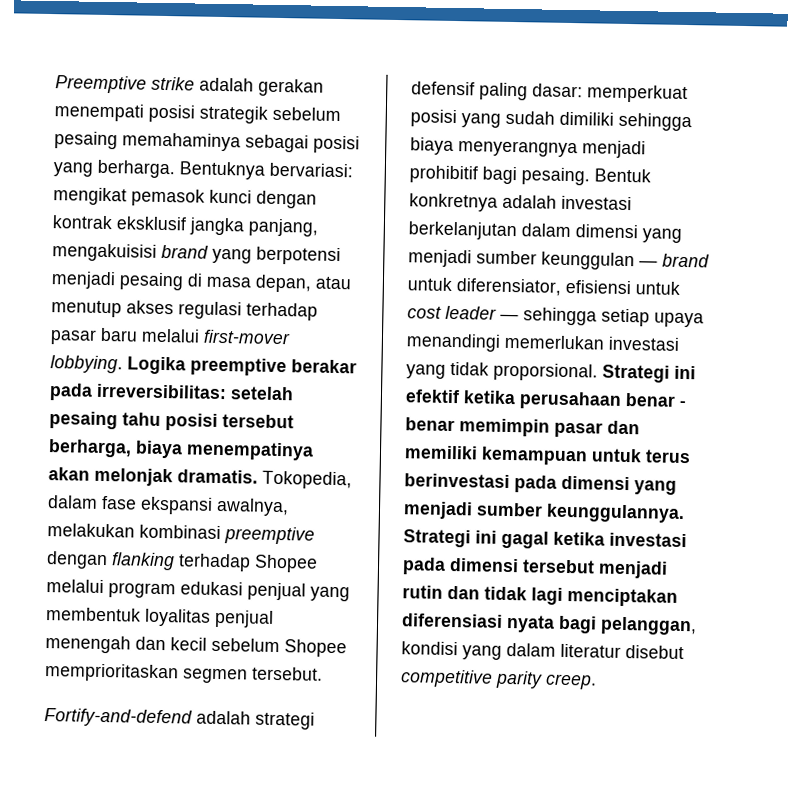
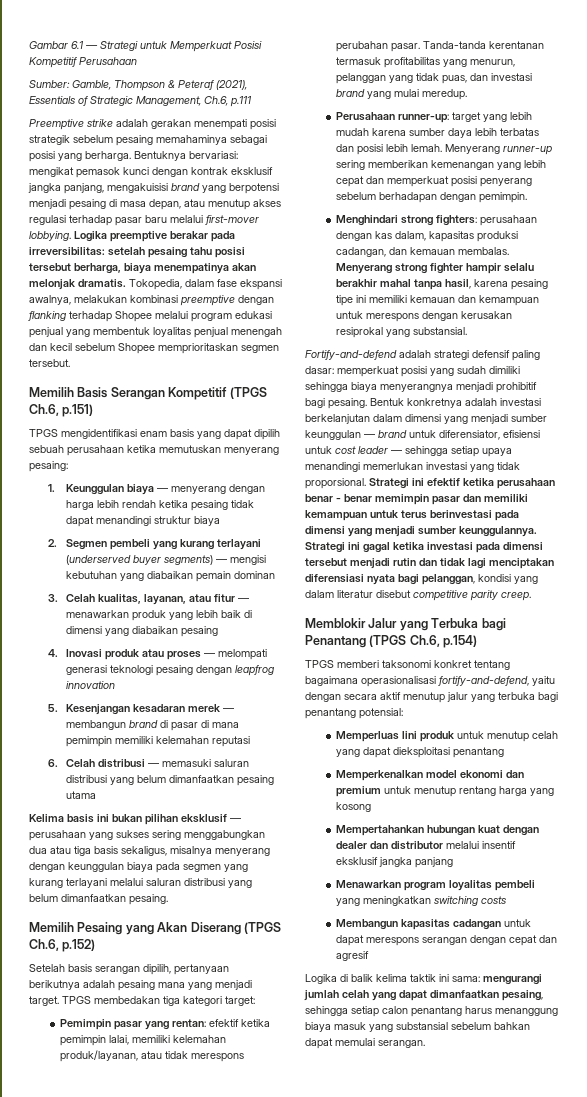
(55, 84) none -> [29,41,262,52] [29,57,137,68] [29,80,247,91] [29,96,252,107] Gambar 6.1 — Strategi untuk Memperkuat Posisi Kompetitif Perusahaan // Sumber: Gamble, Thompson & Peteraf (2021), Essentials of Strategic Management, Ch.6, p.111 //
(323, 673) none -> [29,387,267,400] [29,404,94,417] [29,429,280,440] [29,445,279,456] [29,461,68,472] [47,484,266,495] [66,500,255,511] [66,516,221,527] [47,539,262,550] [66,555,267,565] [66,571,276,582] [47,594,250,605] [66,610,253,621] [66,626,219,637] [47,649,268,660] [66,665,275,676] [66,681,116,689] [47,704,235,715] [66,720,240,731] [66,736,251,747] [47,759,250,768] [66,775,275,786] [66,791,97,799] [29,814,241,825] [29,830,265,841] [29,846,270,856] [29,862,248,873] [29,878,252,888] [29,894,168,905] [29,922,281,935] [29,939,96,952] [29,964,229,975] [29,980,252,991] [29,996,255,1006] [59,1019,270,1030] [59,1035,226,1046] [59,1050,244,1062] [335,41,544,52] [335,57,515,68] [335,73,532,84] [335,89,467,100] [335,112,532,123] [335,128,539,138] [335,144,552,155] [335,160,546,170] [335,176,532,187] [335,192,527,203] [335,215,537,226] [335,231,518,242] [335,247,509,257] [335,263,534,274] [335,279,548,290] [335,295,539,306] [335,311,512,322] [335,327,467,338] // Memilih Basis Serangan Kompetitif (TPGS Ch.6, p.151) // TPGS mengidentifikasi enam basis yang dapat dipilih sebuah perusahaan ketika memutuskan menyerang pesaing: // 1. Keunggulan biaya — menyerang dengan harga lebih rendah ketika pesaing tidak dapat menandingi struktur biaya // 2. Segmen pembeli yang kurang terlayani (underserved buyer segments) — mengisi kebutuhan yang diabaikan pemain dominan // 3. Celah kualitas, layanan, atau fitur — menawarkan produk yang lebih baik di dimensi yang diabaikan pesaing // 4. Inovasi produk atau proses — melompati generasi teknologi pesaing dengan leapfrog innovation // 5. Kesenjangan kesadaran merek — membangun brand di pasar di mana pemimpin memiliki kelemahan reputasi // 6. Celah distribusi — memasuki saluran distribusi yang belum dimanfaatkan pesaing utama // Kelima basis ini bukan pilihan eksklusif — perusahaan yang sukses sering menggabungkan dua atau tiga basis sekaligus, misalnya menyerang dengan keunggulan biaya pada segmen yang kurang terlayani melalui saluran distribusi yang belum dimanfaatkan pesaing. // Memilih Pesaing yang Akan Diserang (TPGS Ch.6, p.152) // Setelah basis serangan dipilih, pertanyaan berikutnya adalah pesaing mana yang menjadi target. TPGS membedakan tiga kategori target: // Pemimpin pasar yang rentan: efektif ketika pemimpin lalai, memiliki kelemahan produk/layanan, atau tidak merespons perubahan pasar. Tanda-tanda kerentanan termasuk profitabilitas yang menurun, pelanggan yang tidak puas, dan investasi brand yang mulai meredup. // Perusahaan runner-up: target yang lebih mudah karena sumber daya lebih terbatas dan posisi lebih lemah. Menyerang runner-up sering memberikan kemenangan yang lebih cepat dan memperkuat posisi penyerang sebelum berhadapan dengan pemimpin. // Menghindari strong fighters: perusahaan dengan kas dalam, kapasitas produksi cadangan, dan kemauan membalas. Menyerang strong fighter hampir selalu berakhir mahal tanpa hasil, karena pesaing tipe ini memiliki kemauan dan kemampuan untuk merespons dengan kerusakan resiprokal yang substansial.
(597, 681) none -> [305,618,506,631] [305,635,478,648] [305,660,510,670] [305,676,555,687] [305,692,558,703] [305,708,403,719] [335,731,558,742] [335,747,504,758] [335,770,524,781] [335,786,554,797] [335,802,371,812] [335,825,539,836] [335,841,516,850] [335,857,453,868] [335,880,535,891] [335,896,506,906] [335,919,531,930] [335,935,557,946] [335,951,369,961] [305,974,542,985] [304,990,543,1001] [305,1006,558,1017] [305,1022,530,1032] [305,1038,425,1049] // Memblokir Jalur yang Terbuka bagi Penantang (TPGS Ch.6, p.154) // TPGS memberi taksonomi konkret tentang bagaimana operasionalisasi fortify-and-defend, yaitu dengan secara aktif menutup jalur yang terbuka bagi penantang potensial: // Memperluas lini produk untuk menutup celah yang dapat dieksploitasi penantang // Memperkenalkan model ekonomi dan premium untuk menutup rentang harga yang kosong // Mempertahankan hubungan kuat dengan dealer dan distributor melalui insentif eksklusif jangka panjang // Menawarkan program loyalitas pembeli yang meningkatkan switching costs // Membangun kapasitas cadangan untuk dapat merespons serangan dengan cepat dan agresif // Logika di balik kelima taktik ini sama: mengurangi jumlah celah yang dapat dimanfaatkan pesaing, sehingga setiap calon penantang harus menanggung biaya masuk yang substansial sebelum bahkan dapat memulai serangan.

